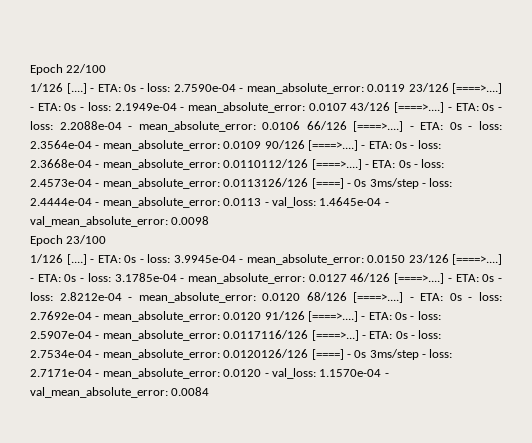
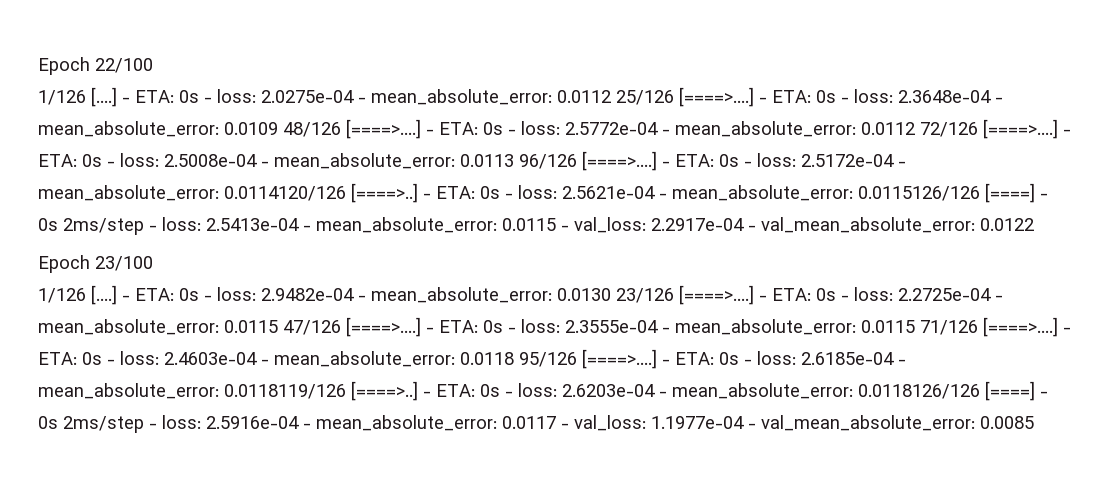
[173,83,502,94] [30,102,503,113] [30,121,503,132] [30,140,441,151] [30,159,445,170] [30,178,453,189] [30,197,389,208] [30,216,210,227] 2.7590e-04 - mean_absolute_error: 0.0119 23/126 [====>....] - ETA: 0s - loss: 2.1949e-04 - mean_absolute_error: 0.0107 43/126 [====>....] - ETA: 0s - loss: 2.2088e-04 - mean_absolute_error: 0.0106 66/126 [====>....] - ETA: 0s - loss: 2.3564e-04 - mean_absolute_error: 0.0109 90/126 [====>....] - ETA: 0s - loss: 2.3668e-04 - mean_absolute_error: 0.0110112/126 [====>....] - ETA: 0s - loss: 2.4573e-04 - mean_absolute_error: 0.0113126/126 [====] - 0s 3ms/step - loss: 2.4444e-04 - mean_absolute_error: 0.0113 - val_loss: 1.4645e-04 - val_mean_absolute_error: 0.0098 -> [261,87,1003,107] [38,119,1071,139] [38,151,906,171] [38,183,1048,203] [38,217,1034,235] 2.0275e-04 - mean_absolute_error: 0.0112 25/126 [====>....] - ETA: 0s - loss: 2.3648e-04 - mean_absolute_error: 0.0109 48/126 [====>....] - ETA: 0s - loss: 2.5772e-04 - mean_absolute_error: 0.0112 72/126 [====>....] - ETA: 0s - loss: 2.5008e-04 - mean_absolute_error: 0.0113 96/126 [====>....] - ETA: 0s - loss: 2.5172e-04 - mean_absolute_error: 0.0114120/126 [====>..] - ETA: 0s - loss: 2.5621e-04 - mean_absolute_error: 0.0115126/126 [====] - 0s 2ms/step - loss: 2.5413e-04 - mean_absolute_error: 0.0115 - val_loss: 2.2917e-04 - val_mean_absolute_error: 0.0122
[173,254,502,265] [30,273,503,284] [30,292,503,303] [30,311,441,322] [30,330,442,341] [30,349,453,360] [30,368,389,379] [30,387,210,398] 3.9945e-04 - mean_absolute_error: 0.0150 23/126 [====>....] - ETA: 0s - loss: 3.1785e-04 - mean_absolute_error: 0.0127 46/126 [====>....] - ETA: 0s - loss: 2.8212e-04 - mean_absolute_error: 0.0120 68/126 [====>....] - ETA: 0s - loss: 2.7692e-04 - mean_absolute_error: 0.0120 91/126 [====>....] - ETA: 0s - loss: 2.5907e-04 - mean_absolute_error: 0.0117116/126 [====>...] - ETA: 0s - loss: 2.7534e-04 - mean_absolute_error: 0.0120126/126 [====] - 0s 3ms/step - loss: 2.7171e-04 - mean_absolute_error: 0.0120 - val_loss: 1.1570e-04 - val_mean_absolute_error: 0.0084 -> [261,285,1003,305] [38,317,1071,337] [38,349,906,369] [38,381,1048,401] [38,415,1034,433] 2.9482e-04 - mean_absolute_error: 0.0130 23/126 [====>....] - ETA: 0s - loss: 2.2725e-04 - mean_absolute_error: 0.0115 47/126 [====>....] - ETA: 0s - loss: 2.3555e-04 - mean_absolute_error: 0.0115 71/126 [====>....] - ETA: 0s - loss: 2.4603e-04 - mean_absolute_error: 0.0118 95/126 [====>....] - ETA: 0s - loss: 2.6185e-04 - mean_absolute_error: 0.0118119/126 [====>..] - ETA: 0s - loss: 2.6203e-04 - mean_absolute_error: 0.0118126/126 [====] - 0s 2ms/step - loss: 2.5916e-04 - mean_absolute_error: 0.0117 - val_loss: 1.1977e-04 - val_mean_absolute_error: 0.0085

